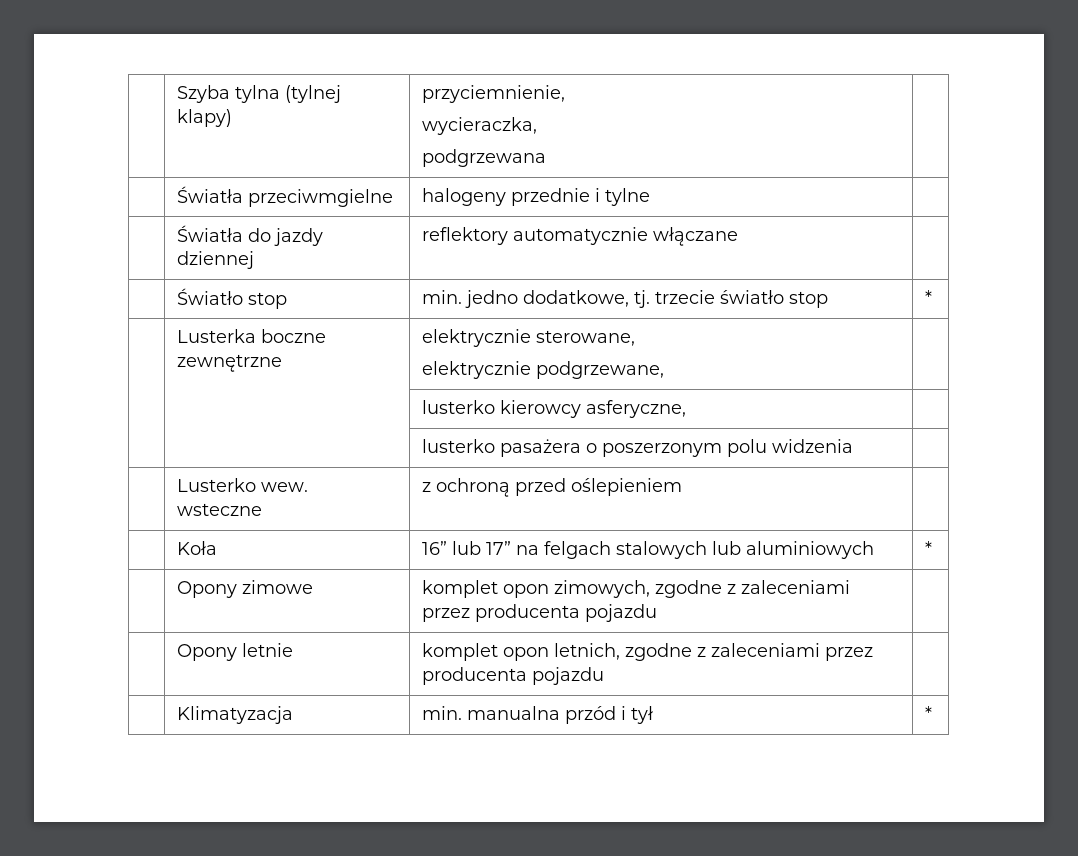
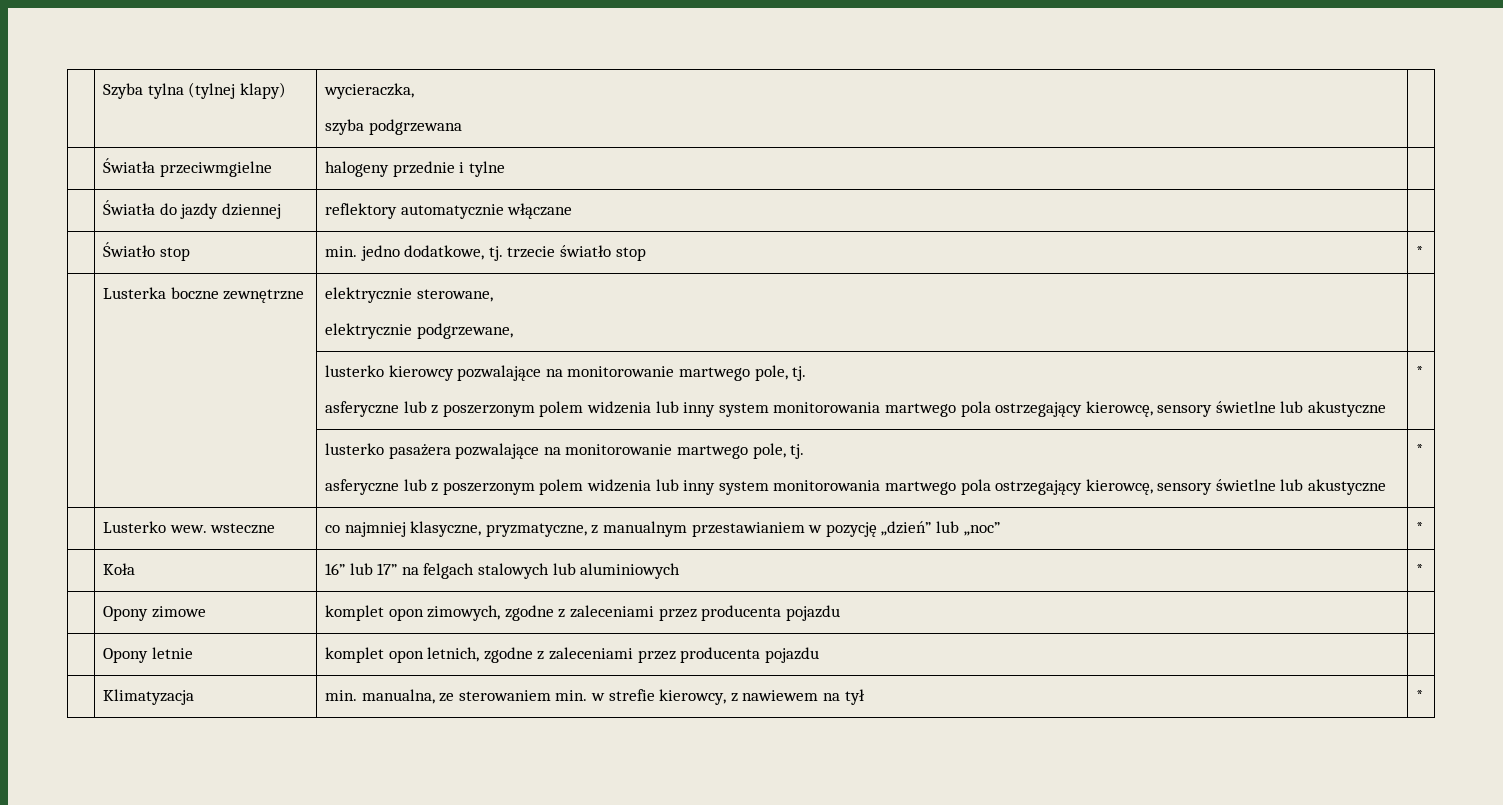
[422,85,566,103] przyciemnienie, // -> (286, 90) none
(538, 126) none -> [325,119,365,135] szyba
[586,400,687,418] [422,439,854,457] [177,478,309,492] [177,503,263,516] [422,478,683,497] asferyczne, | // | | lusterko pasażera o poszerzonym polu widzenia | // | Lusterko wew. wsteczne | z ochroną przed oślepieniem | -> [457,365,807,381] [325,401,1387,417] [1416,366,1424,377] [325,443,805,459] [325,479,1387,495] [1416,444,1424,455] [103,521,276,534] [325,521,1000,537] [1416,522,1424,533] pozwalające na monitorowanie martwego pole, tj. // asferyczne lub z poszerzonym polem widzenia lub inny system monitorowania martwego pola ostrzegający kierowcę, sensory świetlne lub akustyczne | * // | | lusterko pasażera pozwalające na monitorowanie martwego pole, tj. // asferyczne lub z poszerzonym polem widzenia lub inny system monitorowania martwego pola ostrzegający kierowcę, sensory świetlne lub akustyczne | * // | Lusterko wew. wsteczne | co najmniej klasyczne, pryzmatyczne, z manualnym przestawianiem w pozycję „dzień” lub „noc” | *
[467,706,627,724] manualna przód i -> [361,689,840,705] manualna, ze sterowaniem min. w strefie kierowcy, z nawiewem na

